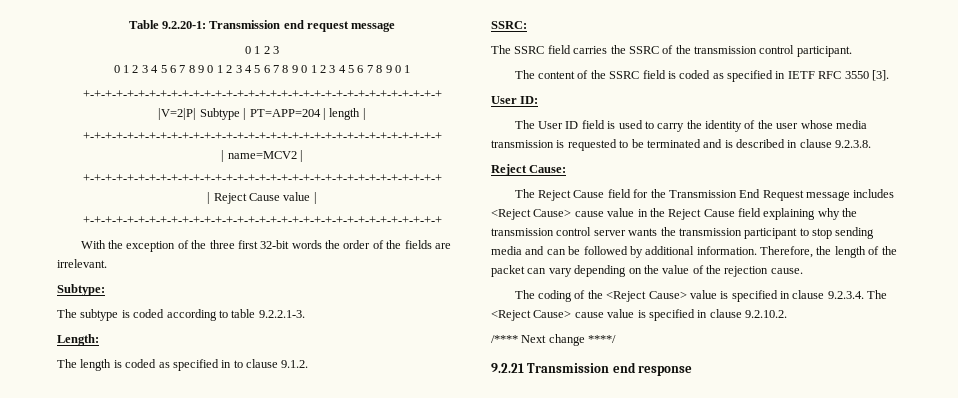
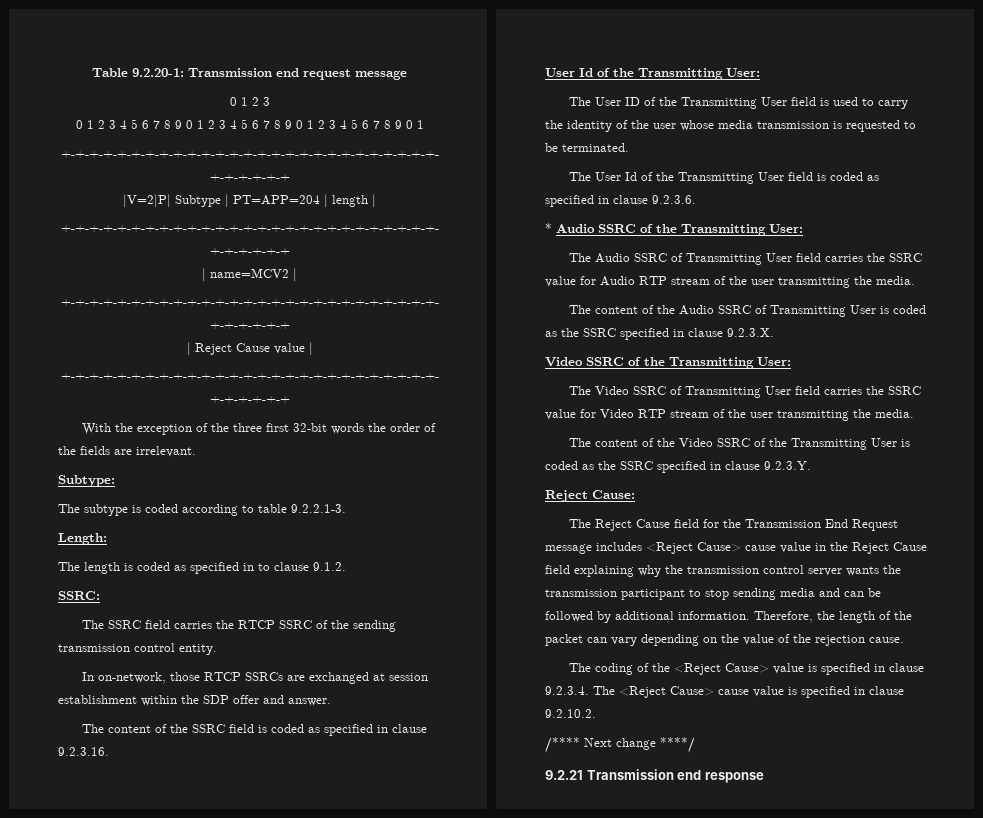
[628,45,852,57] SSRC of the transmission control participant. -> [237,620,396,632] [58,643,217,655] [81,672,428,684] [58,695,331,706] RTCP SSRC of the sending transmission control entity. // In on-network, those RTCP SSRCs are exchanged at session establishment within the SDP offer and answer.
[787,70,889,81] [491,96,539,104] IETF RFC 3550 [3]. // User ID: -> [391,724,427,733] [58,747,109,756] [545,68,760,80] clause 9.2.3.16. // User Id of the Transmitting User:
(579, 125) none -> [643,97,787,109] of the Transmitting User
[646,139,872,148] terminated and is described in clause 9.2.3.8. -> [562,143,629,152] [568,172,879,184] [545,195,696,207] [545,223,803,236] [568,253,922,265] [545,276,915,288] [568,305,926,317] [545,328,774,340] [545,357,791,369] [568,386,921,398] [545,409,914,421] [568,438,910,450] [545,461,811,473] terminated. // The User Id of the Transmitting User field is coded as specified in clause 9.2.3.6. // * Audio SSRC of the Transmitting User: // The Audio SSRC of Transmitting User field carries the SSRC value for Audio RTP stream of the user transmitting the media. // The content of the Audio SSRC of Transmitting User is coded as the SSRC specified in clause 9.2.3.X. // Video SSRC of the Transmitting User: // The Video SSRC of Transmitting User field carries the SSRC value for Video RTP stream of the user transmitting the media. // The content of the Video SSRC of the Transmitting User is coded as the SSRC specified in clause 9.2.3.Y.

